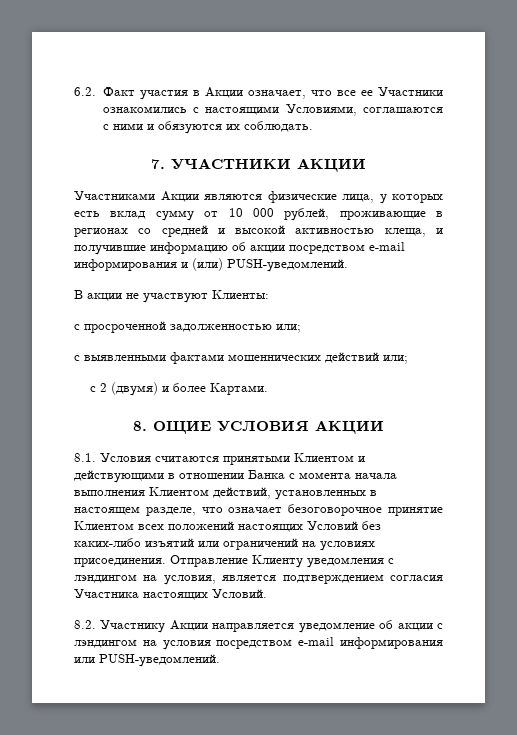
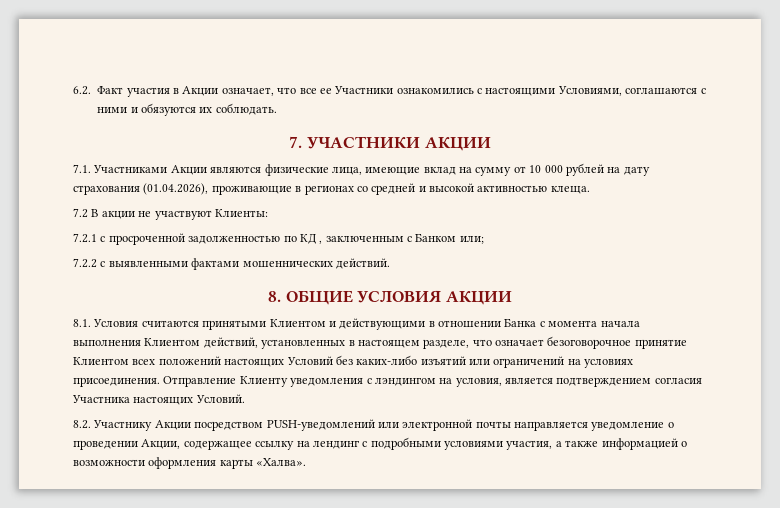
(366, 165) none -> [73,164,91,173] 7.1.
[379,194,443,204] [74,208,330,221] у которых есть вклад сумму от 10 000 рублей, -> [365,163,650,176] [73,183,209,195] имеющие вклад на сумму от 10 000 рублей на дату страхования (01.04.2026),
[384,228,443,237] [74,242,405,255] [74,258,348,272] клеща, и получившие информацию об акции посредством e-mail информирования и (или) PUSH-уведомлений. // -> [550,186,590,194] [73,208,88,218] клеща. // 7.2
(269, 294) none -> [73,233,97,243] 7.2.1
[276,324,301,333] или; // -> [283,233,484,244] [73,258,97,268] по КД , заключенным с Банком или; // 7.2.2
[325,352,408,364] [90,382,269,396] действий или; // с 2 (двумя) и более Картами. -> [335,258,390,269] действий.
[153,420,211,434] ОЩИЕ -> [285,290,353,305] ОБЩИЕ
[212,620,443,633] [74,637,444,650] [74,654,220,667] направляется уведомление об акции с лэндингом на условия посредством e-mail информирования или PUSH-уведомлений. -> [194,419,674,431] [73,437,687,450] [73,457,307,469] посредством PUSH-уведомлений или электронной почты направляется уведомление о проведении Акции, содержащее ссылку на лендинг с подробными условиями участия, а также информацией о возможности оформления карты «Халва».

